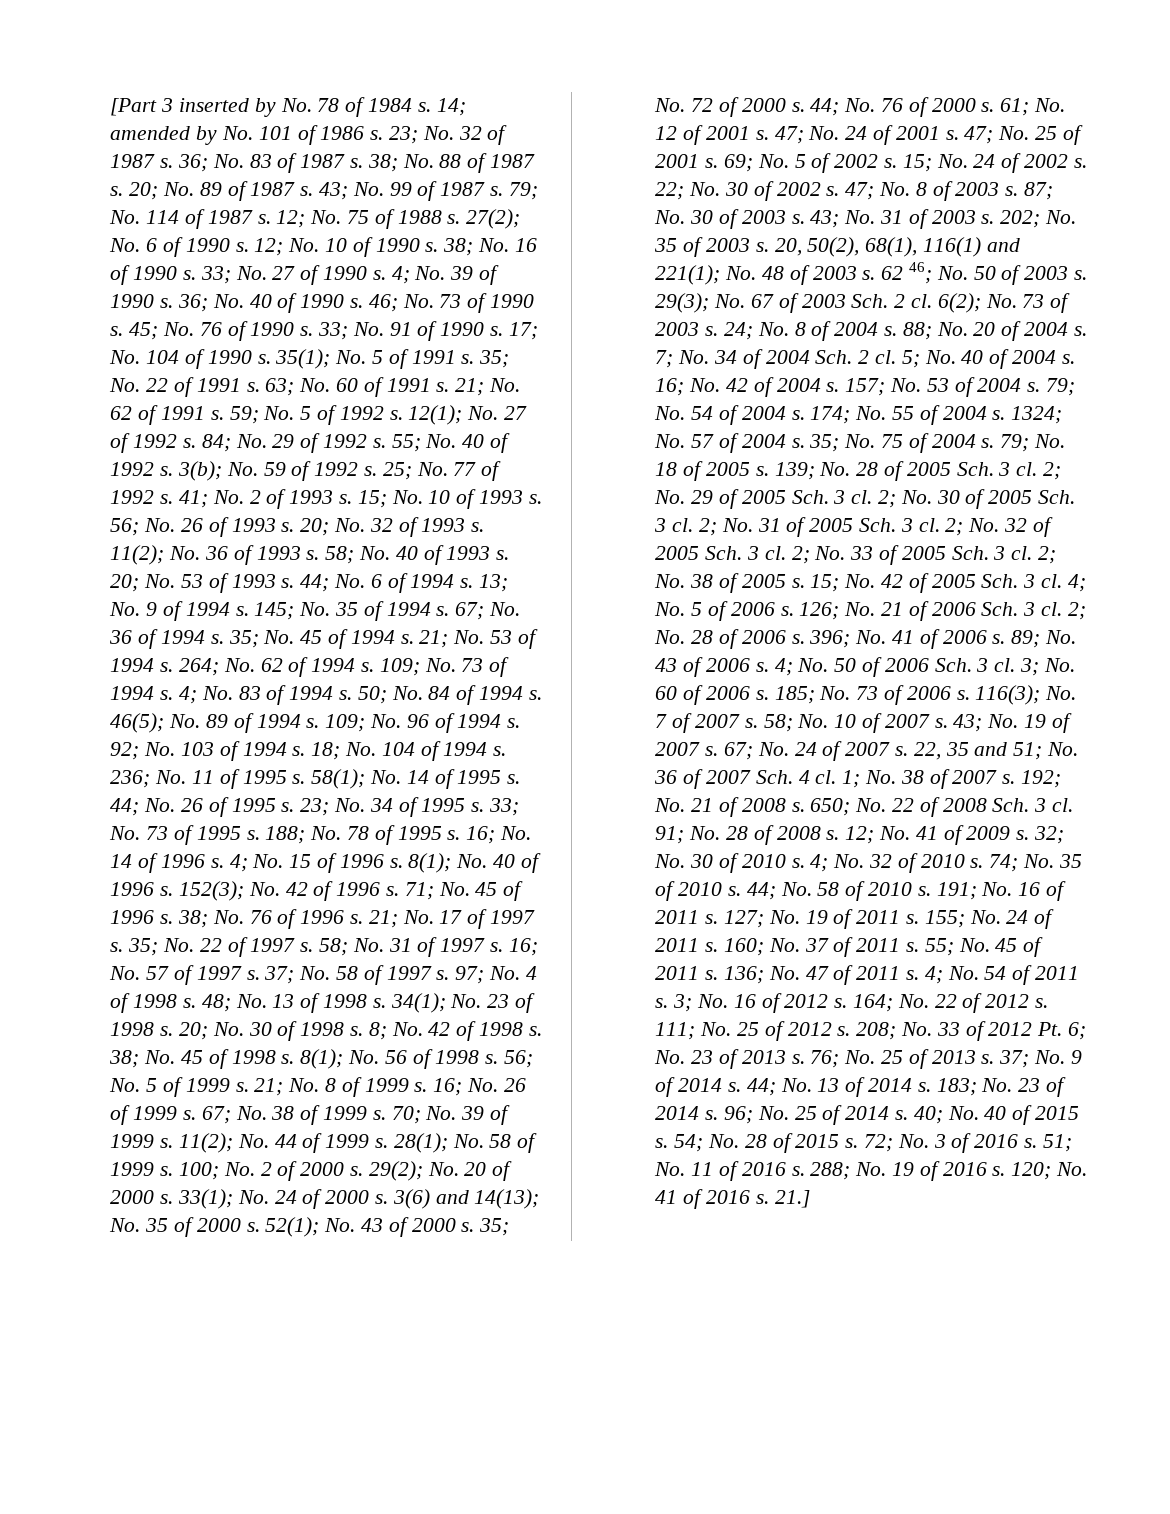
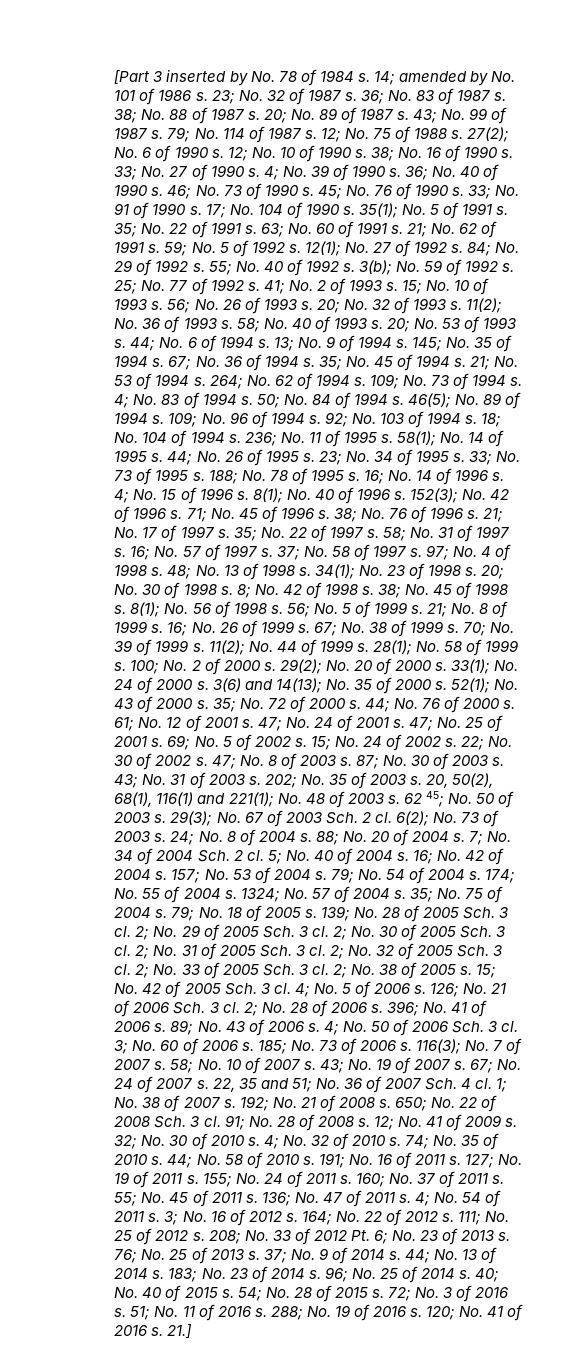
[908,262,932,284] 46; -> [425,791,444,807] 45;

